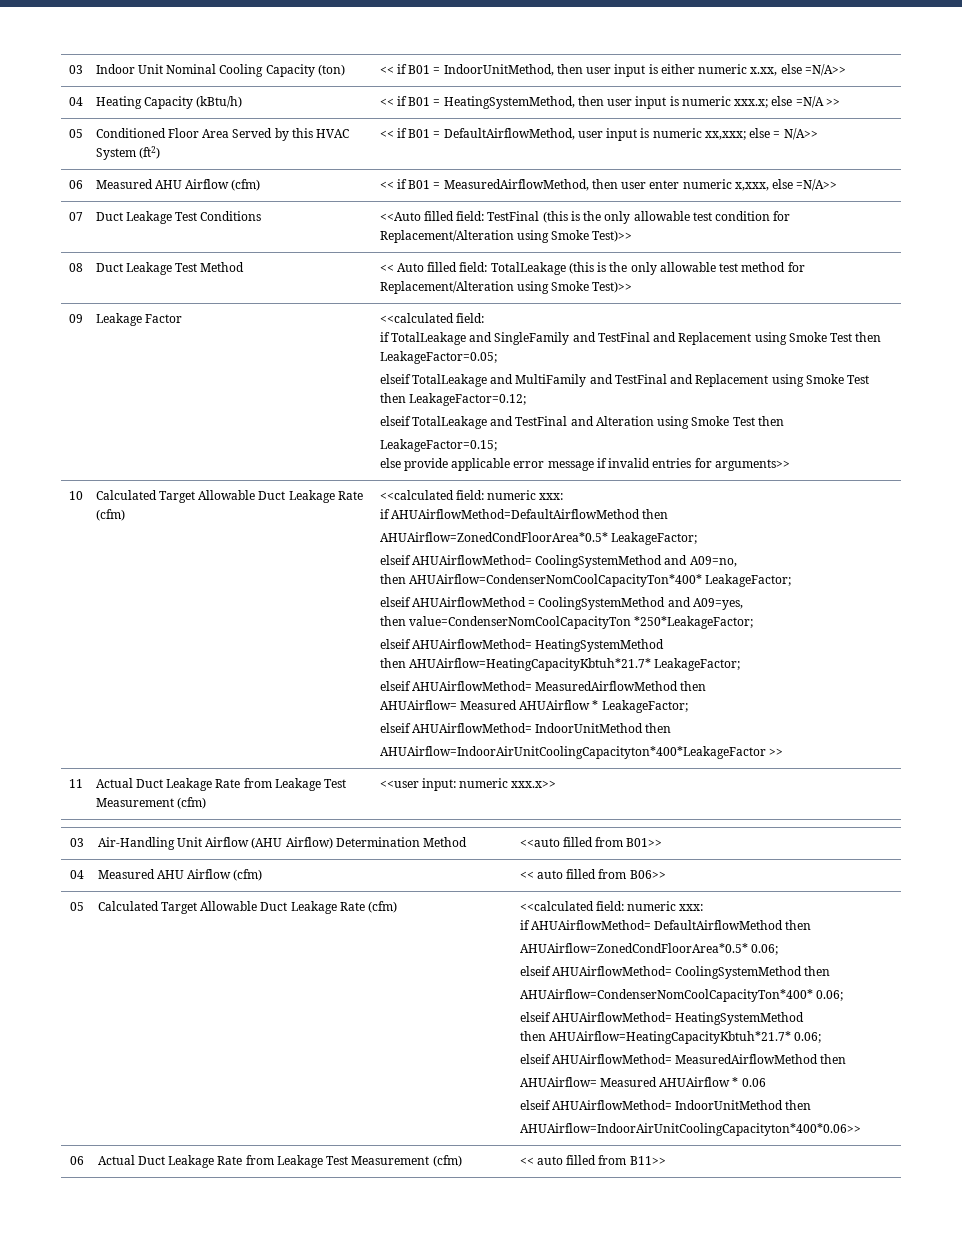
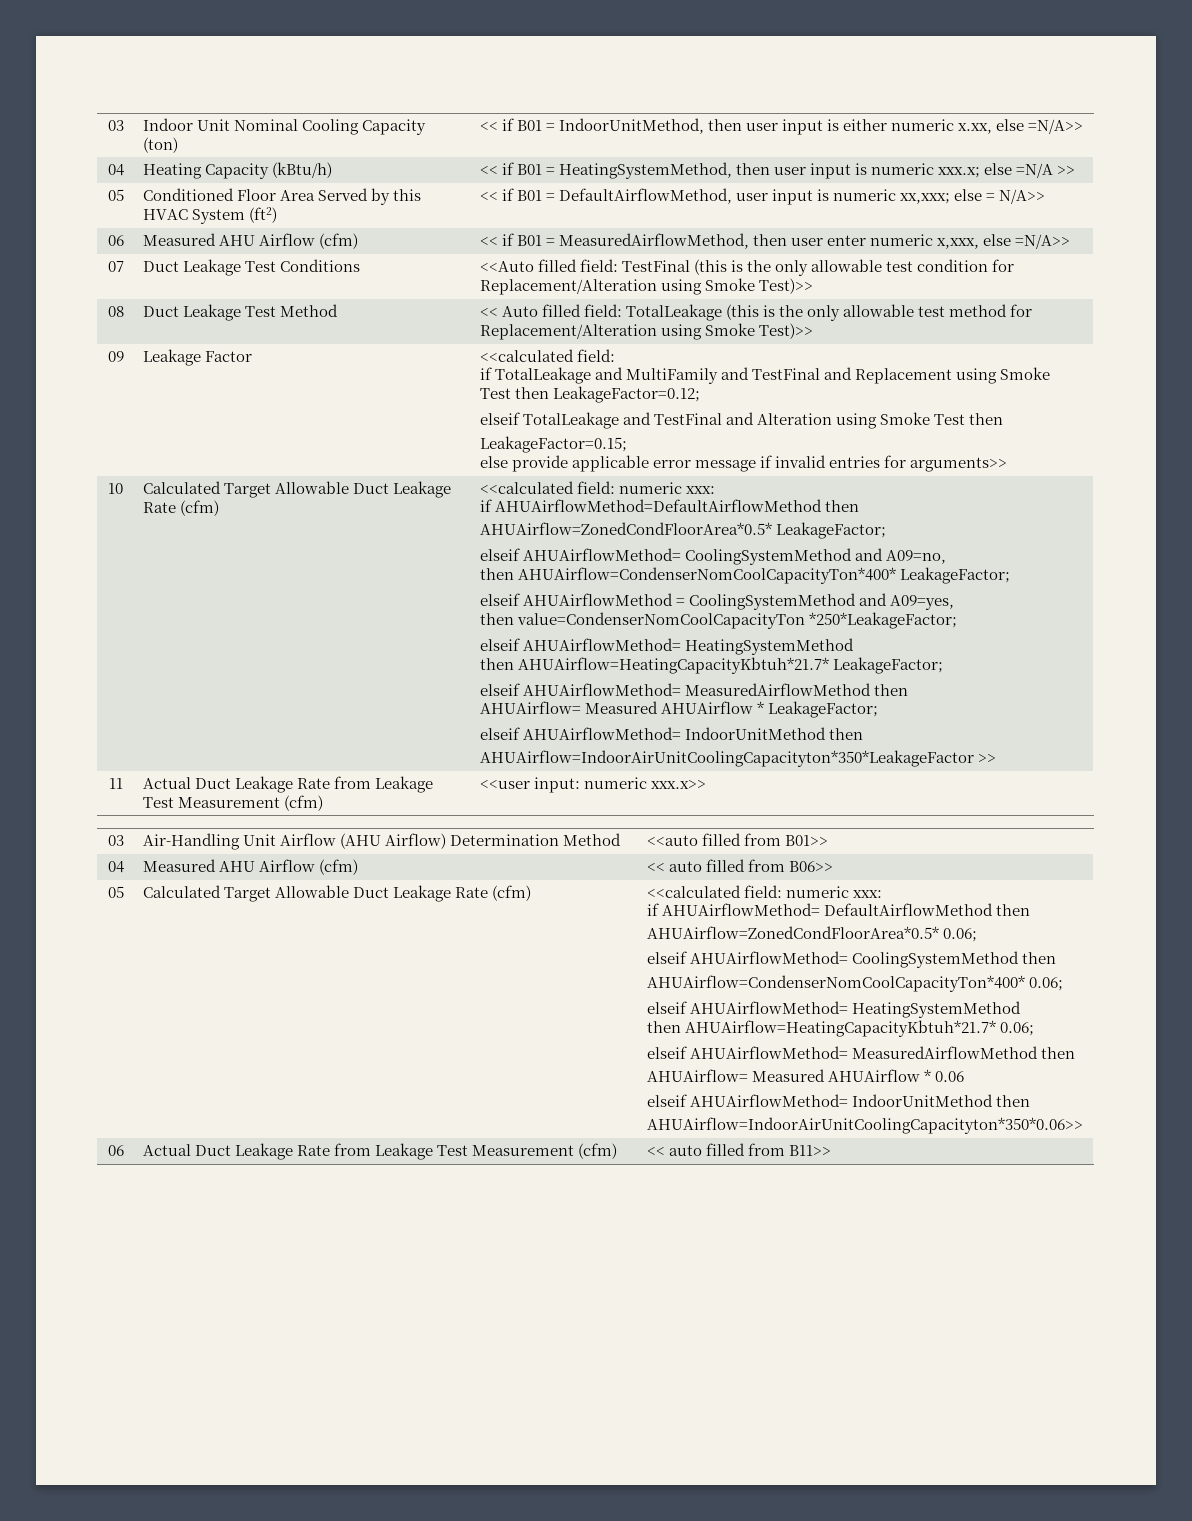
[494,332,882,345] [379,351,497,364] [379,374,514,387] SingleFamily and TestFinal and Replacement using Smoke Test then LeakageFactor=0.05; // elseif TotalLeakage and -> (623, 373) none
[379,746,766,759] AHUAirflow=IndoorAirUnitCoolingCapacityton*400*LeakageFactor -> [479,750,974,767] AHUAirflow=IndoorAirUnitCoolingCapacityton*350*LeakageFactor
[519,1123,861,1136] AHUAirflow=IndoorAirUnitCoolingCapacityton*400*0.06>> -> [646,1117,1083,1134] AHUAirflow=IndoorAirUnitCoolingCapacityton*350*0.06>>

